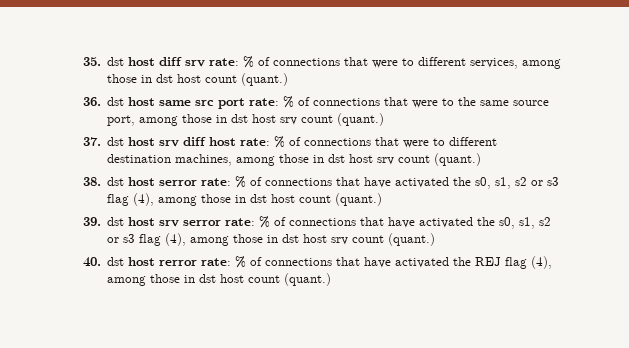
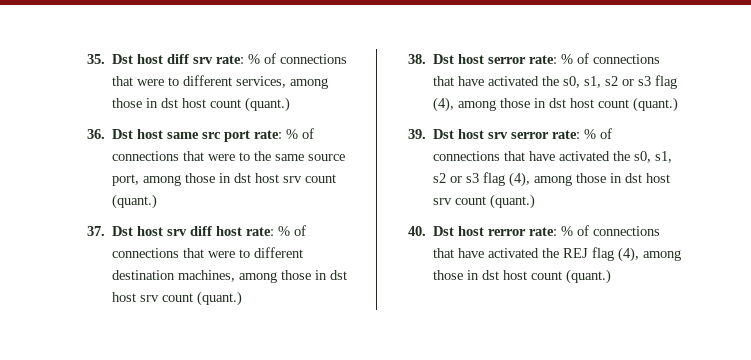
[107,57,125,66] dst -> [111,54,133,64] Dst
[107,97,125,106] dst -> [111,129,133,139] Dst
[107,137,125,146] dst -> [111,226,133,236] Dst
[107,177,125,186] dst -> [432,54,454,64] Dst
[107,217,125,226] dst -> [432,129,454,139] Dst
[107,257,125,266] dst -> [432,226,454,236] Dst

